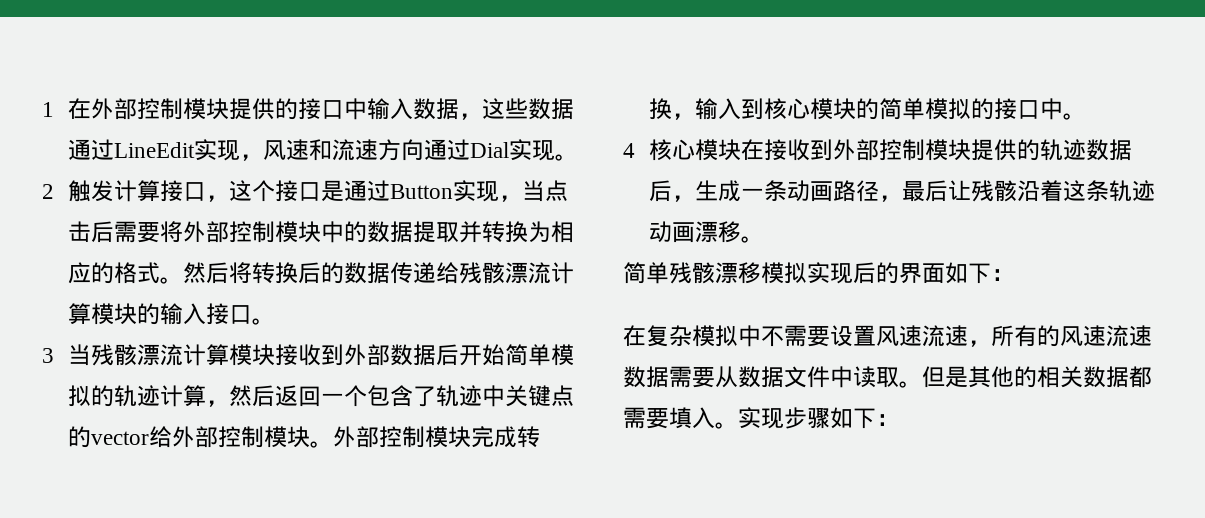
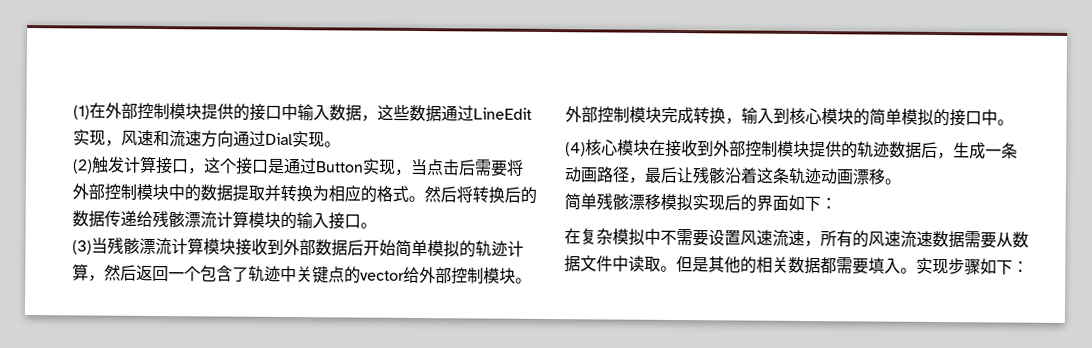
[42,102,54,117] 1 -> [73,105,90,120] (1)
[42,184,54,199] 2 -> [72,159,93,174] (2)
[42,348,54,363] 3 -> [72,240,92,255] (3)
[623,143,635,158] 4 -> [565,142,586,157] (4)

